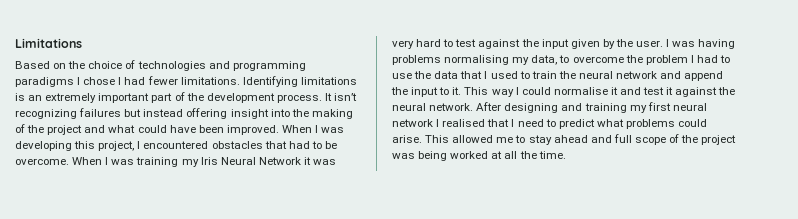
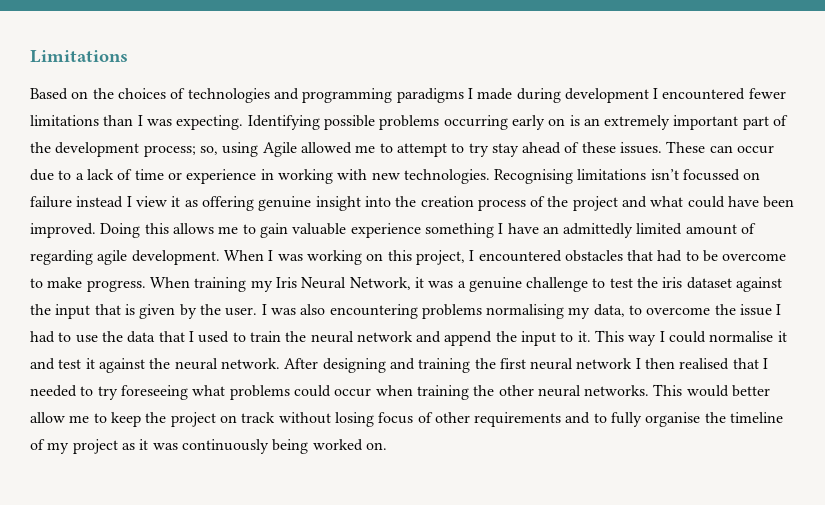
[88,61,123,69] choice -> [117,88,166,99] choices
[83,76,357,87] chose I had fewer limitations. Identifying limitations -> [477,88,786,103] [30,115,566,130] made during development I encountered fewer limitations than I was expecting. Identifying possible problems occurring early on
[276,93,358,103] [15,108,228,119] process. It isn’t recognizing failures but instead offering -> [143,141,775,157] [30,169,761,184] [30,196,312,211] process; so, using Agile allowed me to attempt to try stay ahead of these issues. These can occur due to a lack of time or experience in working with new technologies. Recognising limitations isn’t focussed on failure instead I view it as offering genuine
[311,109,353,119] making -> [420,196,526,211] creation process
[281,125,345,133] [15,141,72,151] When I was developing -> [100,223,757,238] [30,250,384,265] Doing this allows me to gain valuable experience something I have an admittedly limited amount of regarding agile development. When I was working on
[15,157,135,165] overcome. When I was -> [722,253,787,261] [30,277,190,292] overcome to make progress. When
[258,157,337,165] [392,39,477,49] Network it was very hard to test -> [349,277,732,292] Network, it was a genuine challenge to test the iris dataset
(569, 44) none -> [94,304,135,315] that is
[698,39,736,49] having -> [300,304,418,319] also encountering
[645,55,688,65] problem -> [740,304,773,316] issue
[629,105,647,113] my -> [474,358,496,369] the
(440, 123) none -> [645,358,676,369] then
[517,119,708,129] [392,134,737,145] [392,151,566,161] need to predict what problems could arise. This allowed me to stay ahead and full scope of the project was being worked at all the time. -> [30,384,771,400] [30,412,784,427] [30,439,387,454] needed to try foreseeing what problems could occur when training the other neural networks. This would better allow me to keep the project on track without losing focus of other requirements and to fully organise the timeline of my project as it was continuously being worked on.

